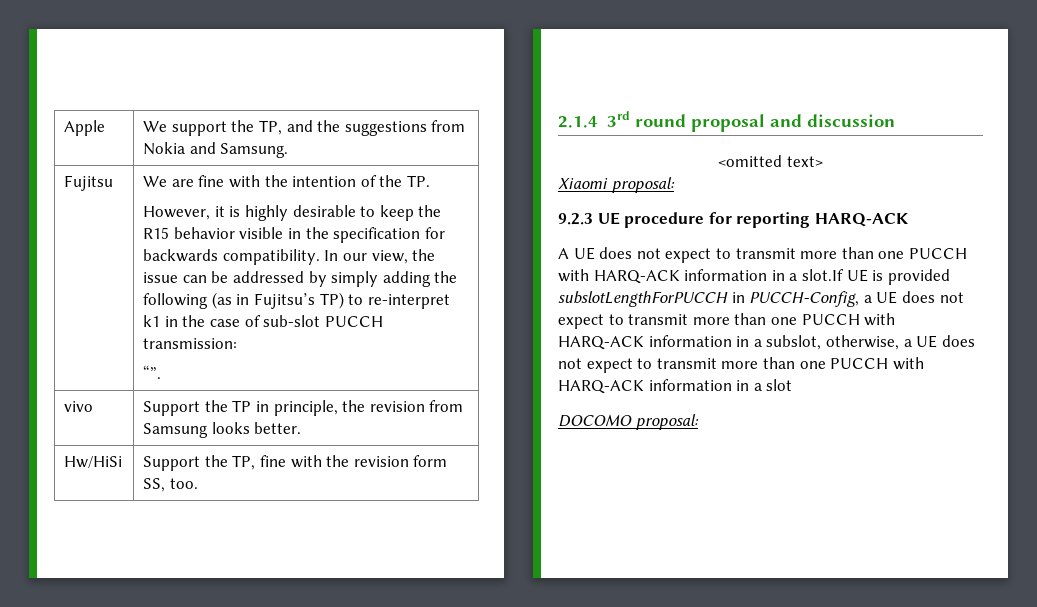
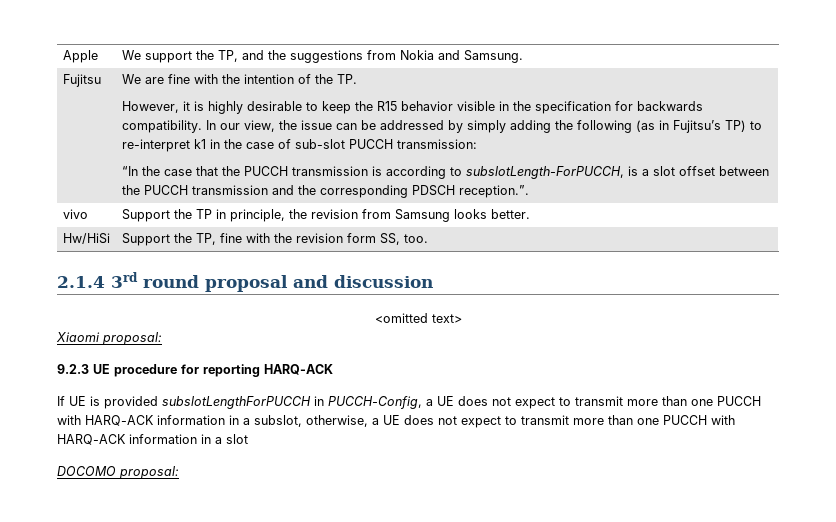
[143,365,162,379] “”. -> [121,166,769,179] [121,185,529,198] “In the case that the PUCCH transmission is according to subslotLength-ForPUCCH, is a slot offset between the PUCCH transmission and the corresponding PDSCH reception.”.
[558,247,967,263] [558,269,844,284] A UE does not expect to transmit more than one PUCCH with HARQ-ACK information in a slot.If -> [57,396,65,406] If

